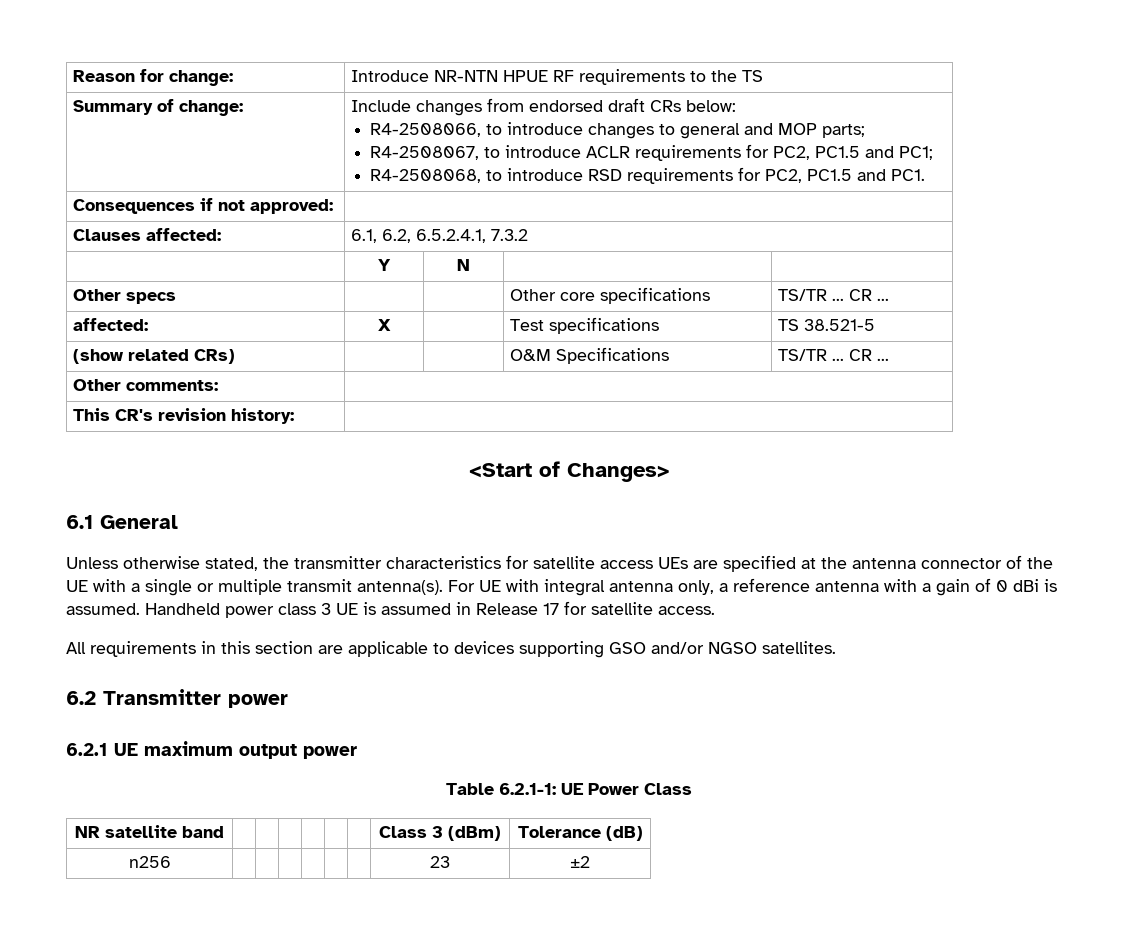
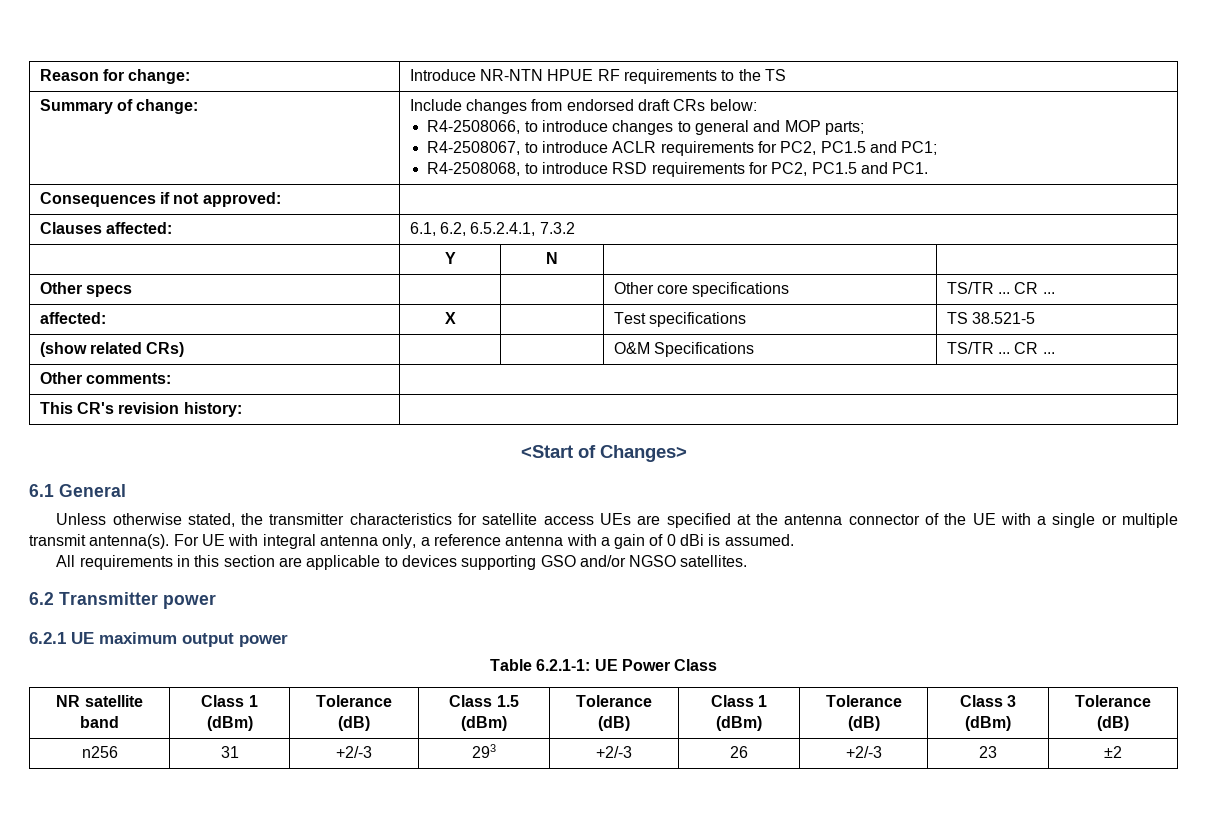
[145,601,715,618] Handheld power class 3 UE is assumed in Release 17 for satellite access. -> (794, 540) none
(224, 832) | | | | | -> [201,695,258,707] [206,716,253,731] [316,695,392,707] [338,716,370,731] [449,695,519,707] [461,716,507,731] [576,695,652,707] [598,716,630,731] [710,695,768,707] [716,716,762,731] [825,695,902,707] [847,716,880,731] Class 1 (dBm) | Tolerance (dB) | Class 1.5 (dBm) | Tolerance (dB) | Class 1 (dBm) | Tolerance (dB)
(171, 862) | | | | | -> [220,746,239,758] [336,746,372,758] [472,744,496,758] [596,746,632,758] [730,746,748,758] [845,746,882,758] 31 | +2/-3 | 293 | +2/-3 | 26 | +2/-3

